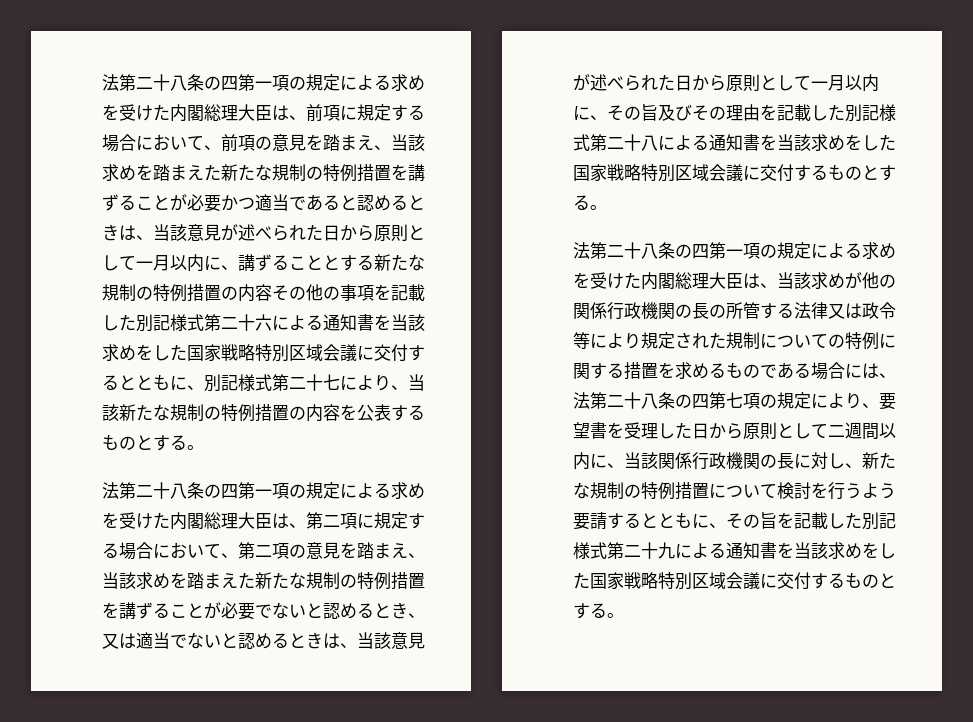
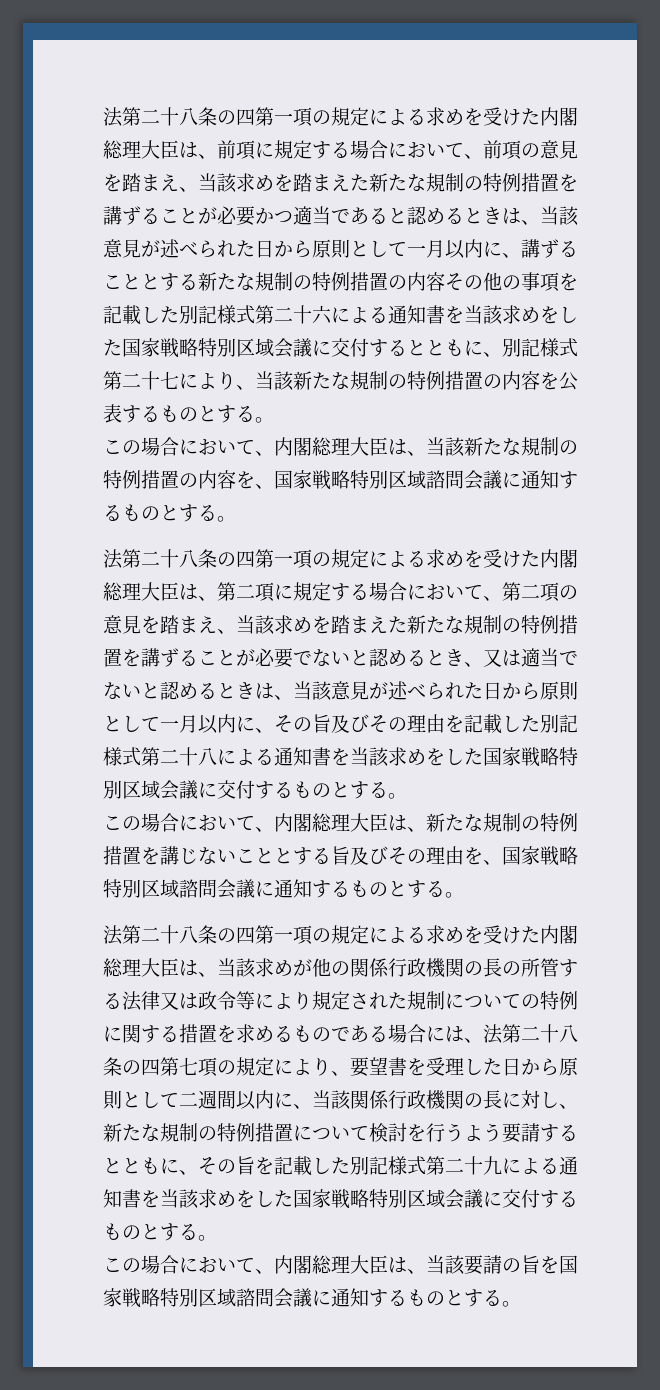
(205, 447) none -> [103,437,579,457] [103,470,579,490] [103,504,237,522] // この場合において、内閣総理大臣は、当該新たな規制の特例措置の内容を、国家戦略特別区域諮問会議に通知するものとする。
(608, 207) none -> [103,813,579,832] [103,846,579,866] [103,879,465,899] // この場合において、内閣総理大臣は、新たな規制の特例措置を講じないこととする旨及びその理由を、国家戦略特別区域諮問会議に通知するものとする。
(625, 615) none -> [103,1255,579,1275] [103,1288,522,1308] // この場合において、内閣総理大臣は、当該要請の旨を国家戦略特別区域諮問会議に通知するものとする。

